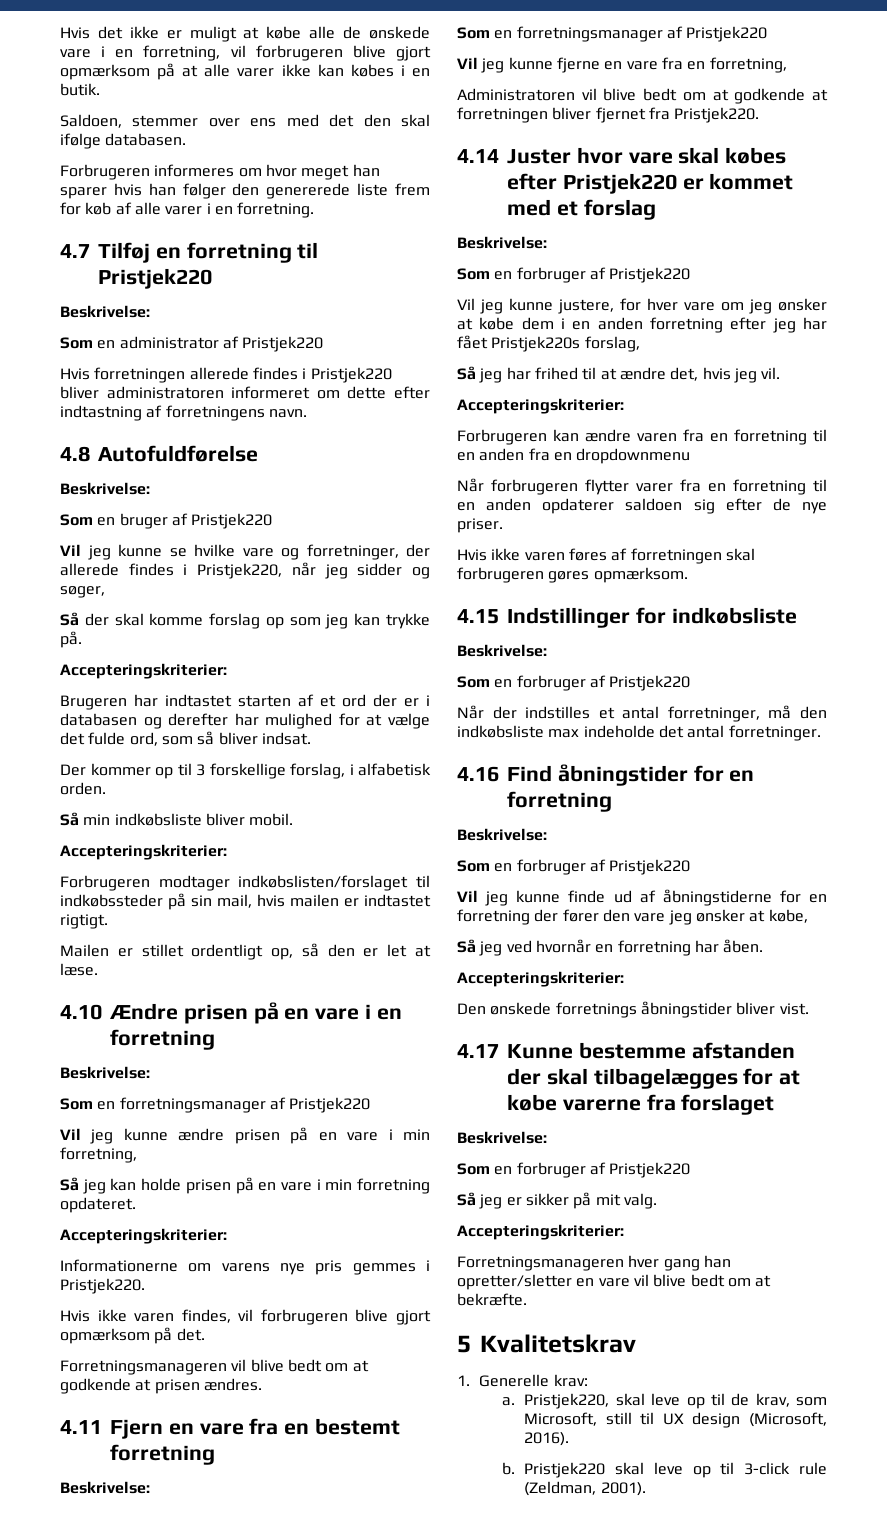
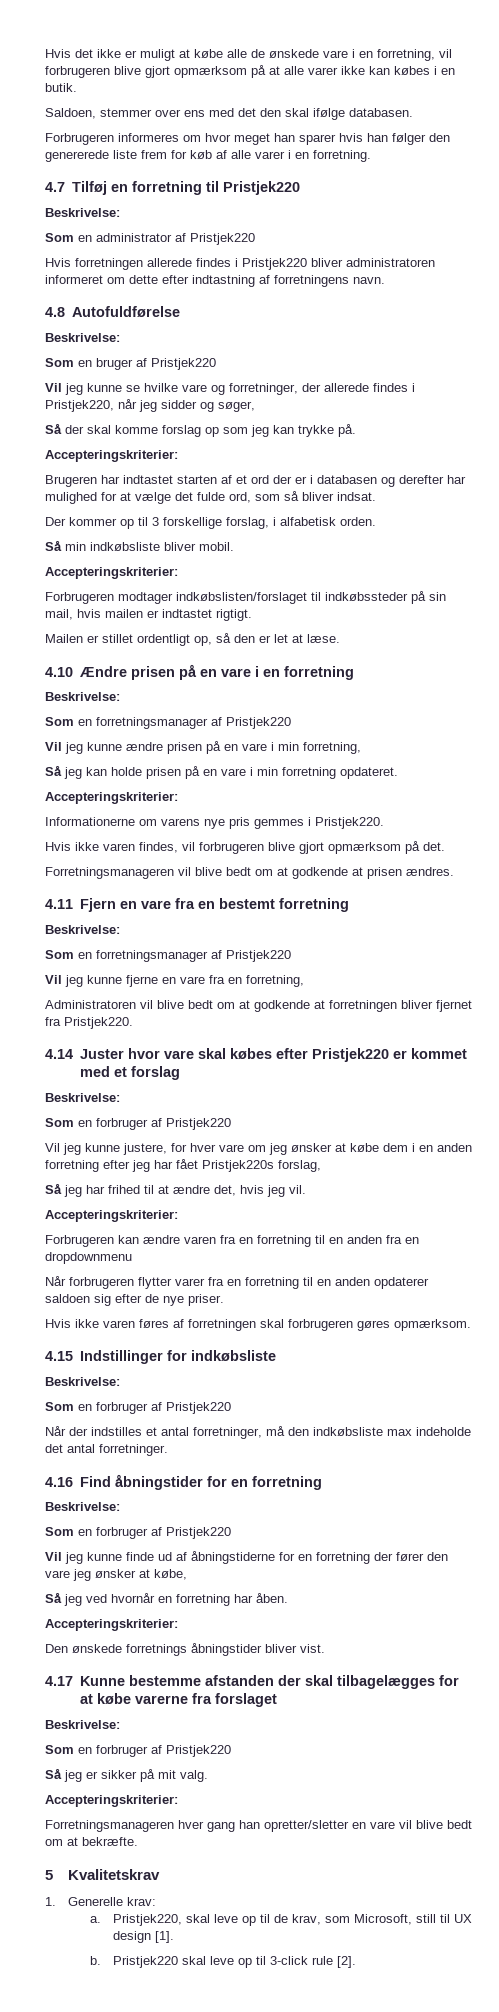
[749,1412,827,1427] [524,1432,570,1446] (Microsoft, 2016). -> [154,1931,174,1943] [1].
[524,1481,646,1496] (Zeldman, 2001). -> [336,1956,356,1968] [2].

